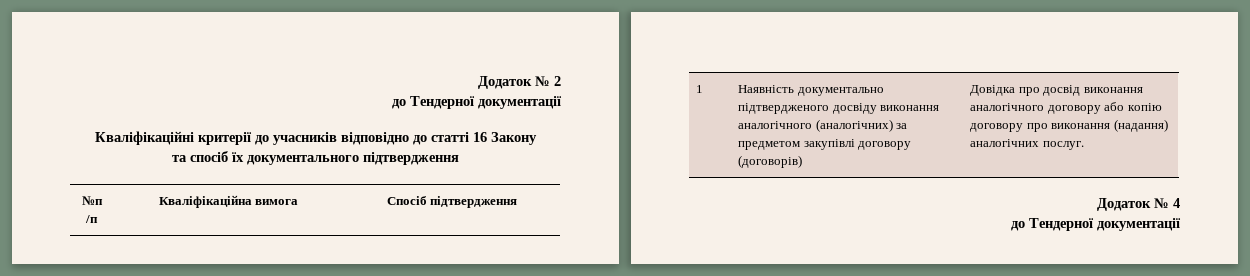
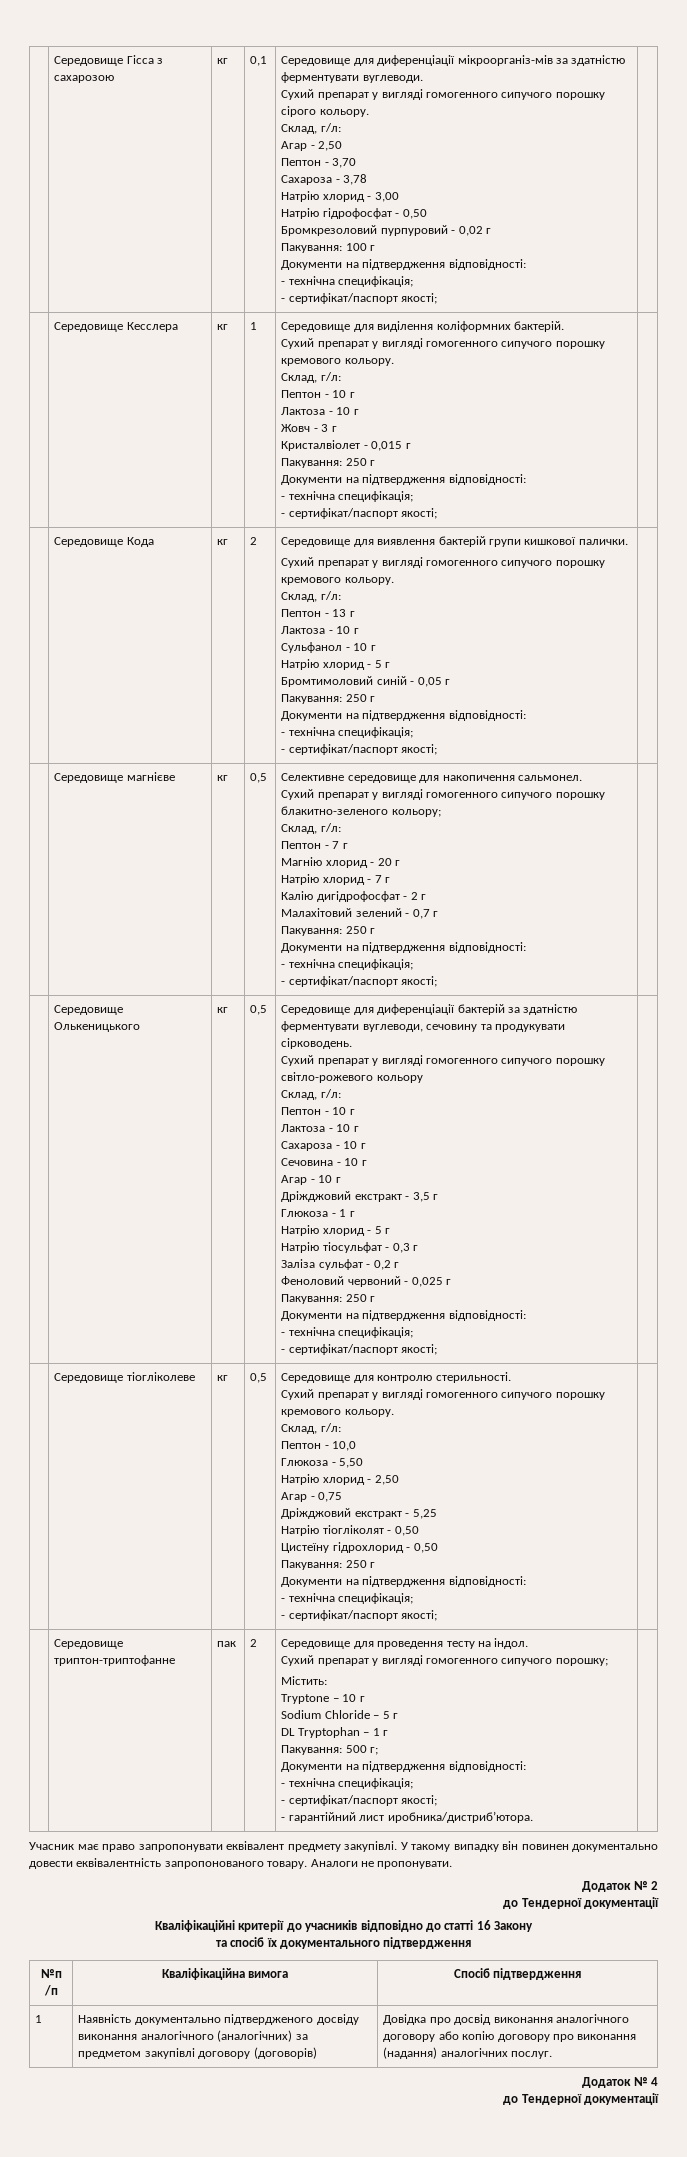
(478, 82) none -> [54,55,164,66] [54,75,115,83] [217,58,229,64] [250,56,268,66] [281,55,626,66] [281,72,423,83] [281,89,605,100] [281,106,369,117] [281,123,341,134] [281,141,343,151] [281,158,357,168] [281,174,368,185] [281,191,399,202] [281,208,427,219] [281,225,491,236] [281,243,376,253] [281,259,526,270] [281,276,414,287] [281,293,438,304] [54,322,178,332] [217,324,229,330] [250,322,258,330] [281,321,564,332] [281,338,605,349] [281,358,394,366] [281,372,341,383] [281,390,355,398] [281,407,359,415] [281,424,337,432] [281,440,411,451] [281,458,376,468] [281,474,526,485] [281,491,414,502] [281,508,438,519] [54,537,154,547] [217,539,229,545] [250,537,258,545] [281,536,628,547] [281,557,605,568] [281,577,394,585] [281,591,341,602] [281,609,355,617] [281,626,359,634] [281,642,376,653] [281,659,390,670] [281,676,450,687] [281,694,376,704] [281,710,526,721] [281,727,414,738] [281,744,438,755] [54,772,175,783] [217,775,229,781] [250,773,268,783] [281,773,582,783] [281,789,605,800] [281,806,441,817] [281,823,341,834] [281,841,348,849] [281,857,400,868] [281,874,390,885] [281,891,426,902] [281,908,438,919] [281,926,376,936] [281,942,526,953] [281,959,414,970] [281,976,438,987] [54,1005,124,1015] [54,1022,141,1032] [217,1007,229,1013] [250,1005,268,1015] [281,1004,578,1015] [281,1021,565,1032] [281,1038,353,1049] [281,1055,605,1066] [281,1072,423,1083] [281,1089,341,1100] [281,1107,355,1115] [281,1124,359,1132] [281,1141,366,1151] [281,1158,367,1166] [281,1175,341,1185] [281,1191,438,1202] [281,1209,355,1217] [281,1225,390,1236] [281,1242,418,1253] [281,1259,399,1270] [281,1276,451,1287] [281,1294,376,1304] [281,1310,526,1321] [281,1327,414,1338] [281,1344,438,1355] [54,1372,195,1383] [217,1375,229,1381] [250,1373,268,1383] [281,1372,511,1383] [281,1389,605,1400] [281,1409,394,1417] [281,1423,341,1434] [281,1441,357,1451] [281,1458,364,1468] [281,1474,399,1485] [281,1492,343,1502] [281,1508,437,1519] [281,1525,419,1536] [281,1542,438,1553] [281,1560,376,1570] [281,1576,526,1587] [281,1593,414,1604] [281,1610,438,1621] [54,1639,124,1649] [54,1655,176,1666] [217,1641,237,1647] [250,1639,258,1647] [281,1638,529,1649] [281,1655,608,1666] [281,1676,328,1685] [281,1694,365,1704] [281,1710,398,1719] [281,1727,388,1738] [281,1745,379,1755] [281,1761,526,1772] [281,1778,414,1789] [281,1795,438,1806] [281,1811,533,1823] [29,1841,658,1852] [29,1858,453,1869] | Середовище Гісса з сахарозою | кг | 0,1 | Середовище для диференціації мікроорганіз-мів за здатністю ферментувати вуглеводи. // Сухий препарат у вигляді гомогенного сипучого порошку сірого кольору. // Склад, г/л: // Агар - 2,50 // Пептон - 3,70 // Сахароза - 3,78 // Натрію хлорид - 3,00 // Натрію гідрофосфат - 0,50 // Бромкрезоловий пурпуровий - 0,02 г // Пакування: 100 г // Документи на підтвердження відповідності: // - технічна специфікація; // - сертифікат/паспорт якості; | // | Середовище Кесслера | кг | 1 | Середовище для виділення коліформних бактерій. // Сухий препарат у вигляді гомогенного сипучого порошку кремового кольору. // Склад, г/л: // Пептон - 10 г // Лактоза - 10 г // Жовч - 3 г // Кристалвіолет - 0,015 г // Пакування: 250 г // Документи на підтвердження відповідності: // - технічна специфікація; // - сертифікат/паспорт якості; | // | Середовище Кода | кг | 2 | Середовище для виявлення бактерій групи кишкової палички. // Сухий препарат у вигляді гомогенного сипучого порошку кремового кольору. // Склад, г/л: // Пептон - 13 г // Лактоза - 10 г // Сульфанол - 10 г // Натрію хлорид - 5 г // Бромтимоловий синій - 0,05 г // Пакування: 250 г // Документи на підтвердження відповідності: // - технічна специфікація; // - сертифікат/паспорт якості; | // | Середовище магнієве | кг | 0,5 | Селективне середовище для накопичення сальмонел. // Сухий препарат у вигляді гомогенного сипучого порошку блакитно-зеленого кольору; // Склад, г/л: // Пептон - 7 г // Магнію хлорид - 20 г // Натрію хлорид - 7 г // Калію дигідрофосфат - 2 г // Малахітовий зелений - 0,7 г // Пакування: 250 г // Документи на підтвердження відповідності: // - технічна специфікація; // - сертифікат/паспорт якості; | // | Середовище Олькеницького | кг | 0,5 | Середовище для диференціації бактерій за здатністю ферментувати вуглеводи, сечовину та продукувати сірководень. // Сухий препарат у вигляді гомогенного сипучого порошку світло-рожевого кольору // Склад, г/л: // Пептон - 10 г // Лактоза - 10 г // Сахароза - 10 г // Сечовина - 10 г // Агар - 10 г // Дріжджовий екстракт - 3,5 г // Глюкоза - 1 г // Натрію хлорид - 5 г // Натрію тіосульфат - 0,3 г // Заліза сульфат - 0,2 г // Феноловий червоний - 0,025 г // Пакування: 250 г // Документи на підтвердження відповідності: // - технічна специфікація; // - сертифікат/паспорт якості; | // | Середовище тіогліколеве | кг | 0,5 | Середовище для контролю стерильності. // Сухий препарат у вигляді гомогенного сипучого порошку кремового кольору. // Склад, г/л: // Пептон - 10,0 // Глюкоза - 5,50 // Натрію хлорид - 2,50 // Агар - 0,75 // Дріжджовий екстракт - 5,25 // Натрію тіогліколят - 0,50 // Цистеїну гідрохлорид - 0,50 // Пакування: 250 г // Документи на підтвердження відповідності: // - технічна специфікація; // - сертифікат/паспорт якості; | // | Середовище триптон-триптофанне | пак | 2 | Середовище для проведення тесту на індол. // Сухий препарат у вигляді гомогенного сипучого порошку; // Містить: // Tryptone – 10 г // Sodium Chloride – 5 г // DL Tryptophan – 1 г // Пакування: 500 г; // Документи на підтвердження відповідності: // - технічна специфікація; // - сертифікат/паспорт якості; // - гарантійний лист иробника/дистриб’ютора. | // Учасник має право запропонувати еквівалент предмету закупівлі. У такому випадку він повинен документально довести еквівалентність запропонованого товару. Аналоги не пропонувати. //

